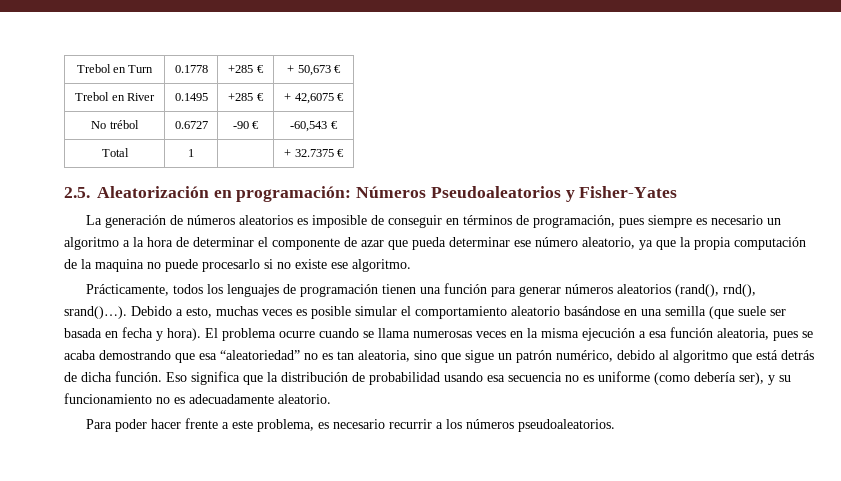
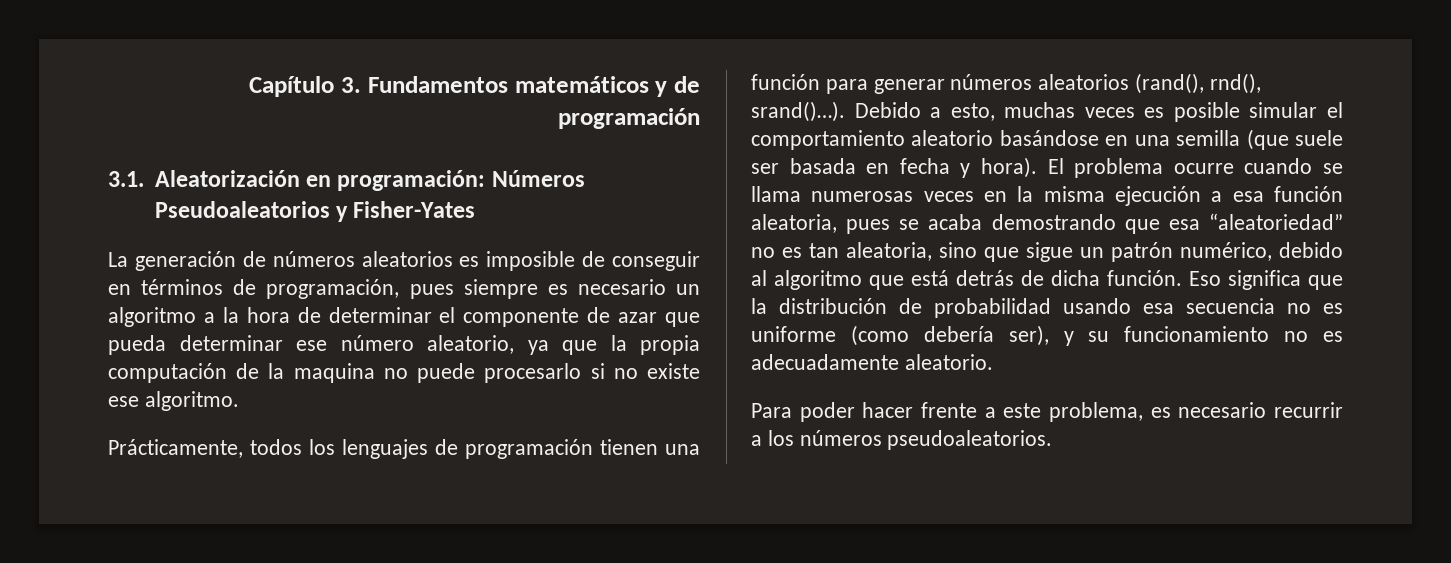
[76,64,154,73] [174,65,208,73] [228,65,264,73] [287,65,341,76] [75,92,155,101] [174,93,208,101] [228,93,264,101] [284,93,344,104] [91,120,139,129] [174,121,208,129] [232,121,260,129] [290,121,338,132] [101,148,129,157] [188,149,194,157] [284,149,344,157] [64,187,90,198] Trebol en Turn | 0.1778 | +285 € | + 50,673 € // Trebol en River | 0.1495 | +285 € | + 42,6075 € // No trébol | 0.6727 | -90 € | -60,543 € // Total | 1 | | + 32.7375 € // 2.5. -> [249,76,700,97] [558,108,700,129] [108,171,144,187] Capítulo 3. Fundamentos matemáticos y de programación // 3.1.

